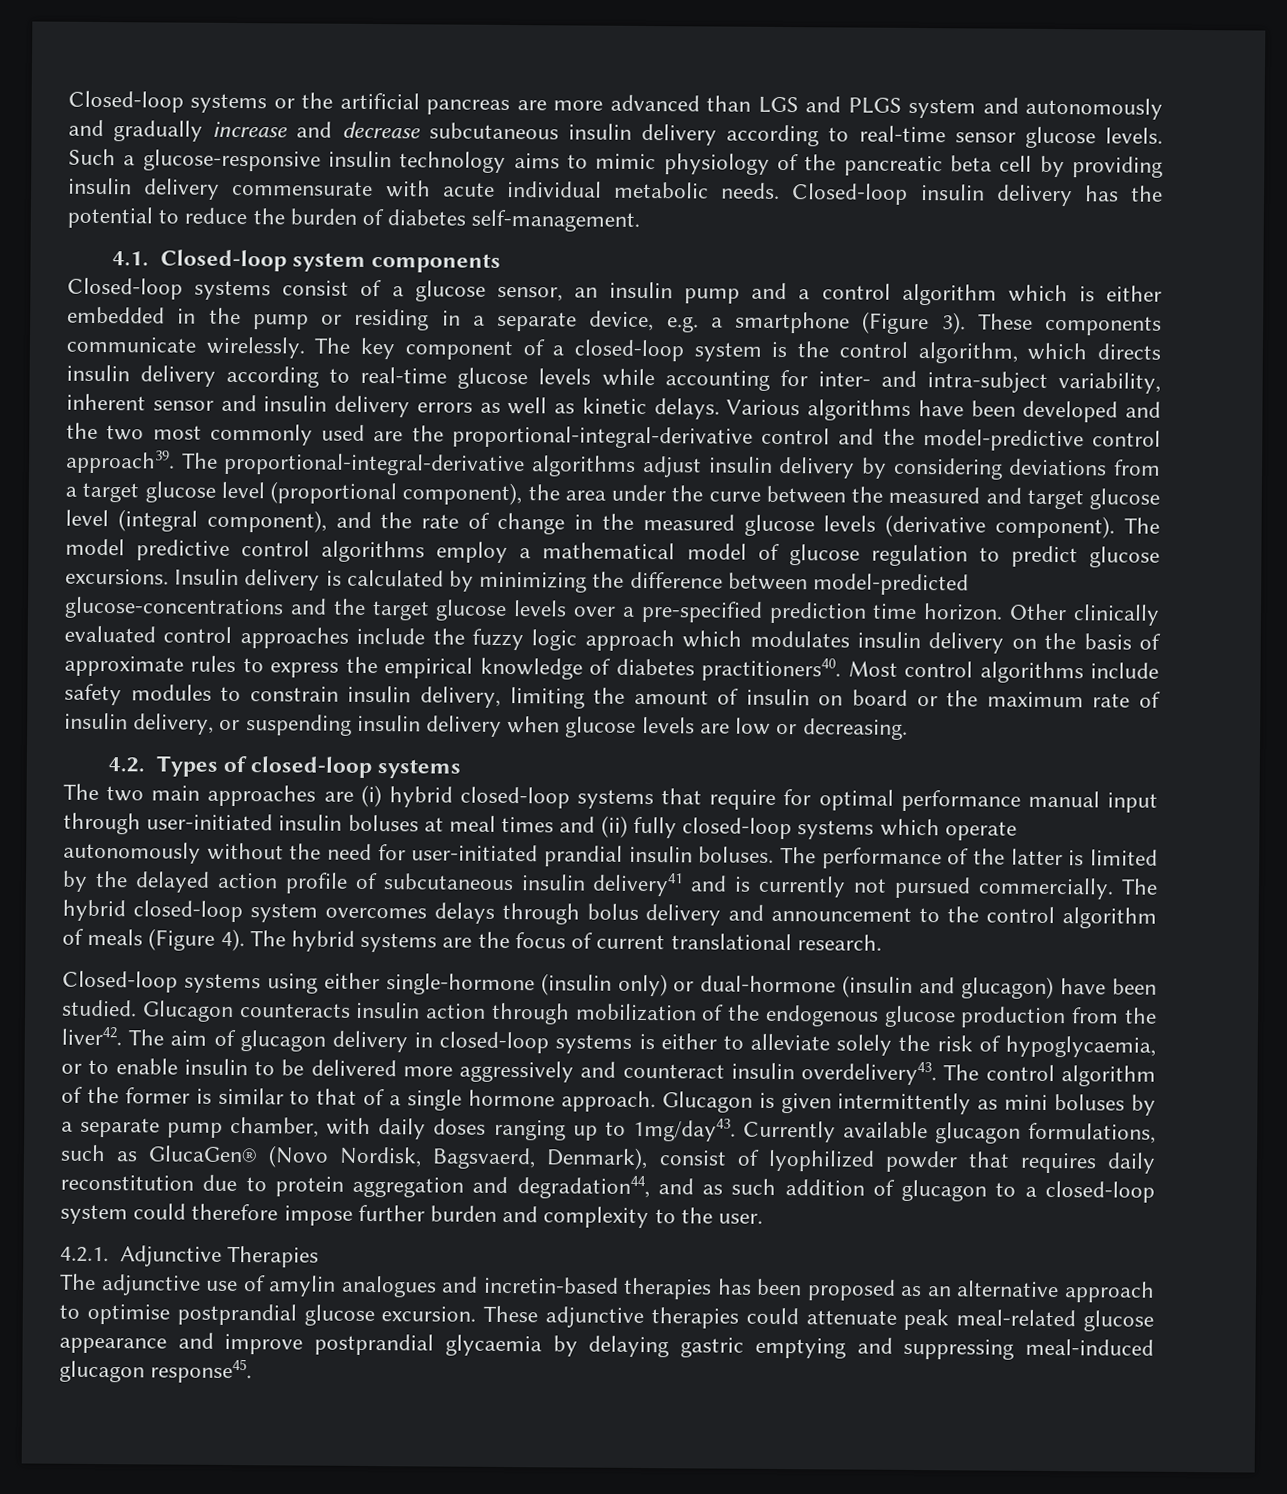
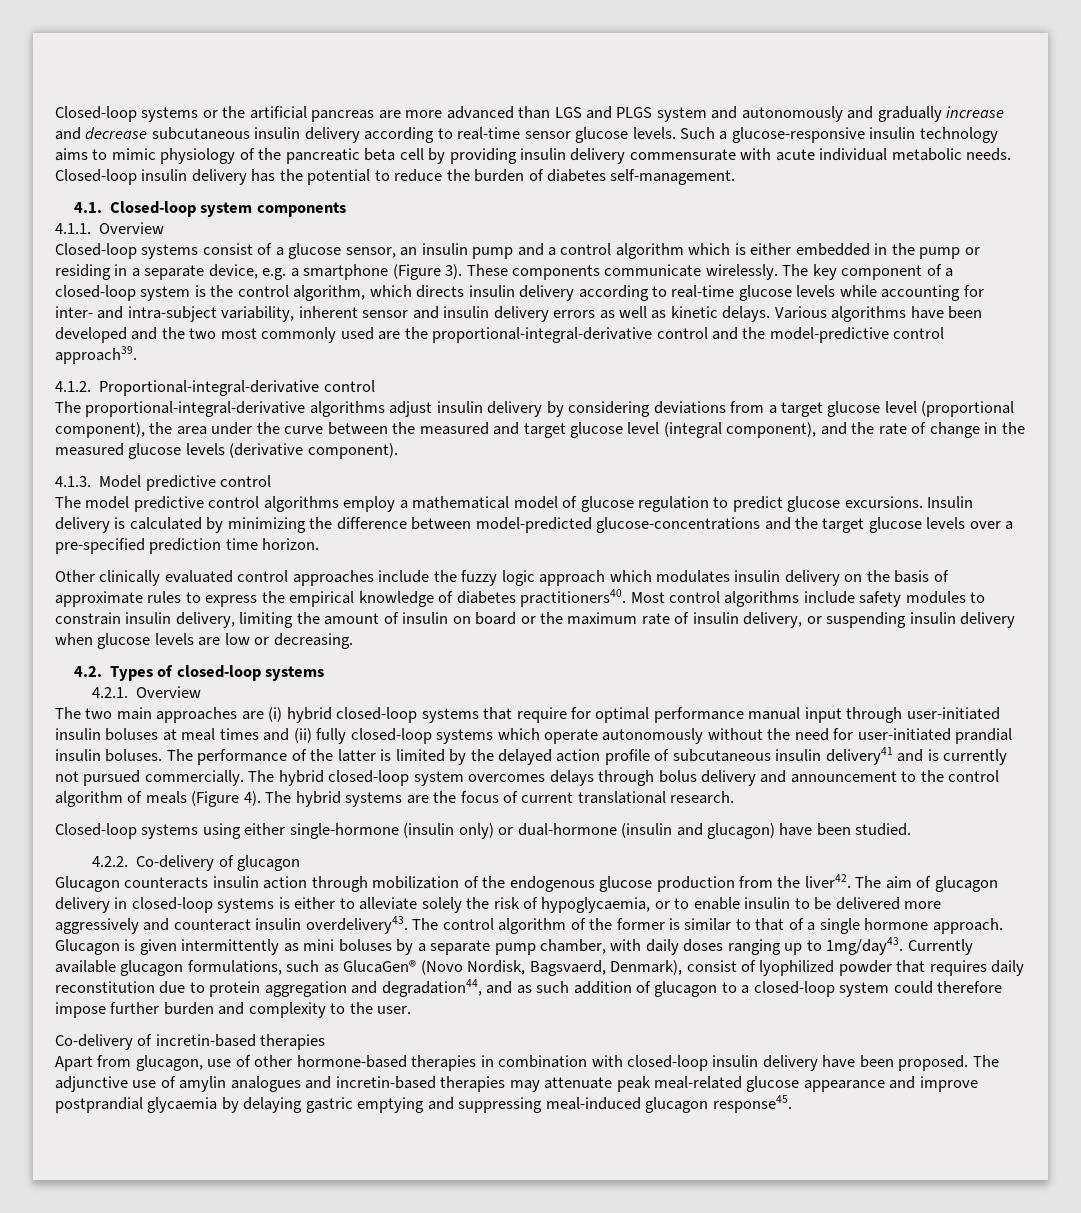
(502, 262) none -> [55,222,165,234] // 4.1.1. Overview
(175, 461) none -> [55,380,375,396] // 4.1.2. Proportional-integral-derivative control //
(1116, 527) none -> [55,475,272,491] // 4.1.3. Model predictive control //
(1004, 612) none -> (320, 544) //
(462, 769) none -> [91,686,202,698] // 4.2.1. Overview
(137, 1008) none -> [91,855,301,871] // 4.2.2. Co-delivery of glucagon //
[60,1245,319,1268] 4.2.1. Adjunctive Therapies // -> [55,1034,326,1050] [55,1055,969,1071] Co-delivery of incretin-based therapies // Apart from glucagon, use of other hormone-based therapies in combination with closed-loop insulin delivery have been proposed.
[716,1278,1155,1303] [59,1303,799,1329] has been proposed as an alternative approach to optimise postprandial glucose excursion. These adjunctive therapies could -> [509,1080,540,1092] may

